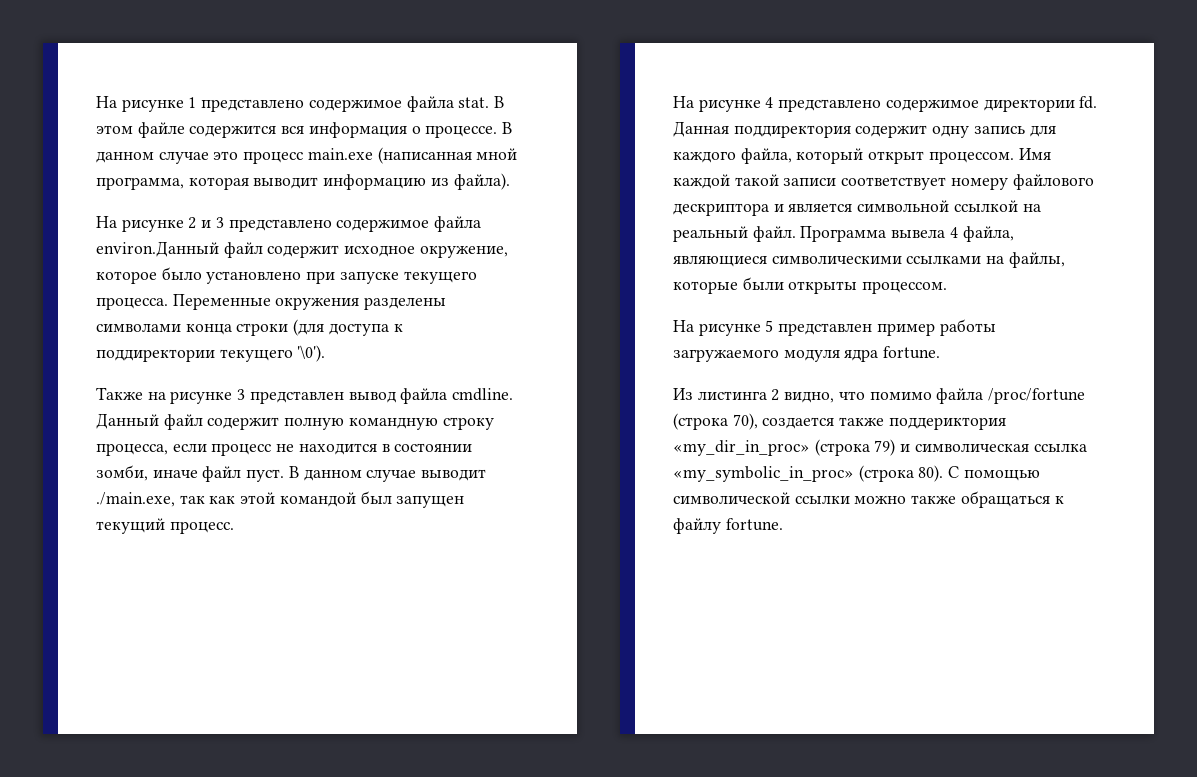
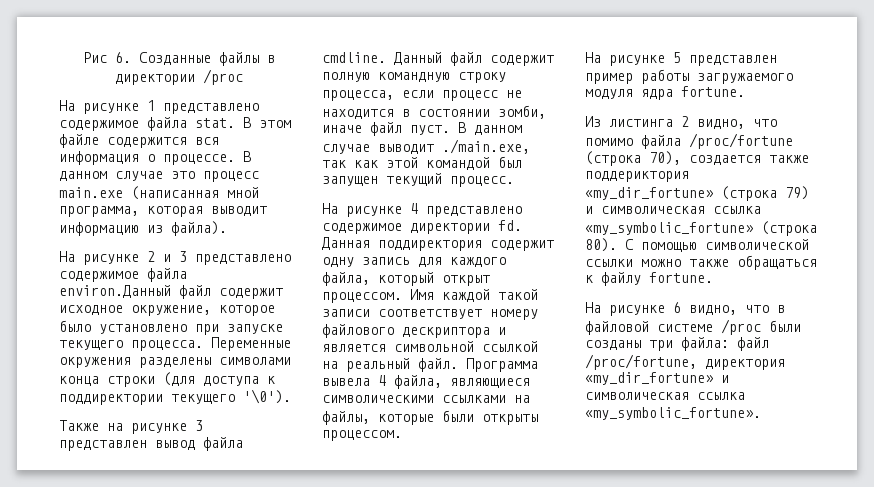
(96, 102) none -> [82,52,275,66] [114,69,243,85] Рис 6. Созданные файлы в директории /proc //
[673,440,810,456] «my_dir_in_proc» -> [585,187,713,200] «my_dir_fortune»
[673,466,854,482] «my_symbolic_in_proc» -> [585,222,753,235] «my_symbolic_fortune»
(783, 524) none -> [585,302,785,316] [585,319,801,335] [585,337,769,351] [585,354,785,370] [585,372,729,385] [585,392,745,400] [585,407,761,420] // На рисунке 6 видно, что в файловой системе /proc были созданы три файла: файл /proc/fortune, директория «my_dir_fortune» и символическая ссылка «my_symbolic_fortune».

